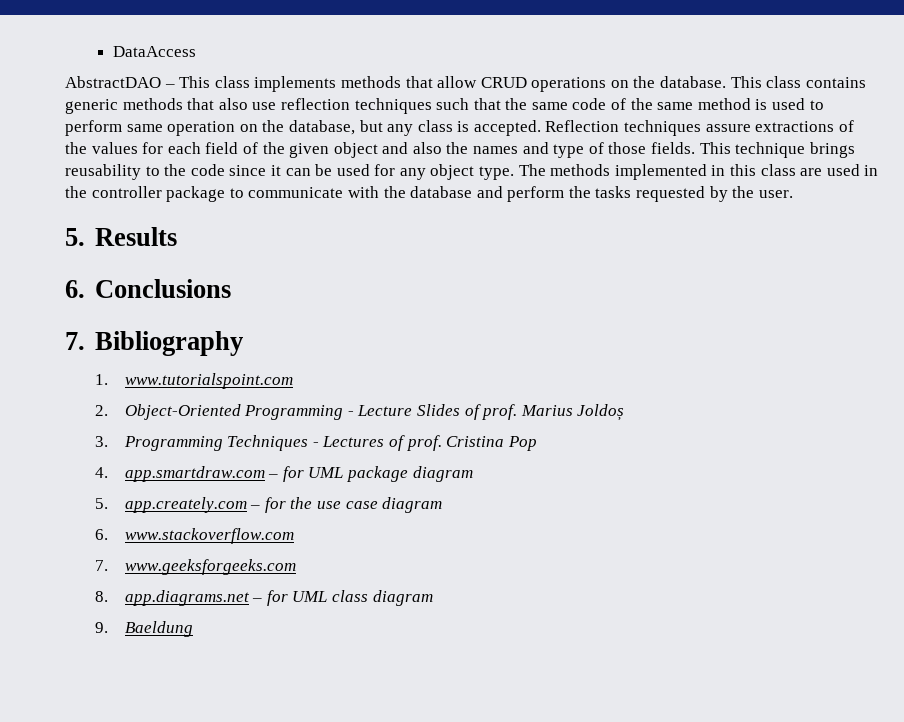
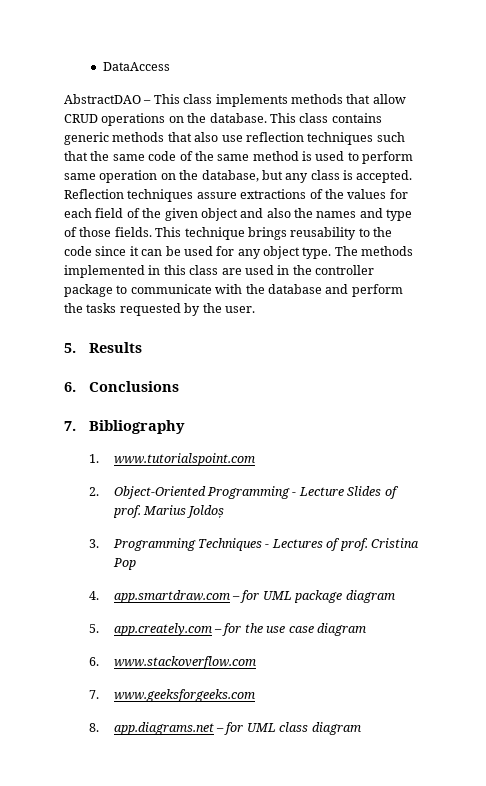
[94,621,193,637] // 9. Baeldung -> (361, 728) none

